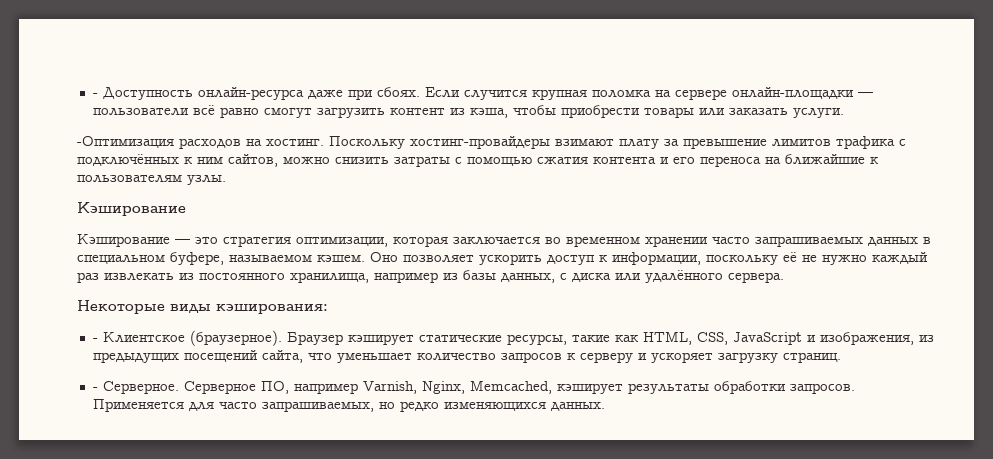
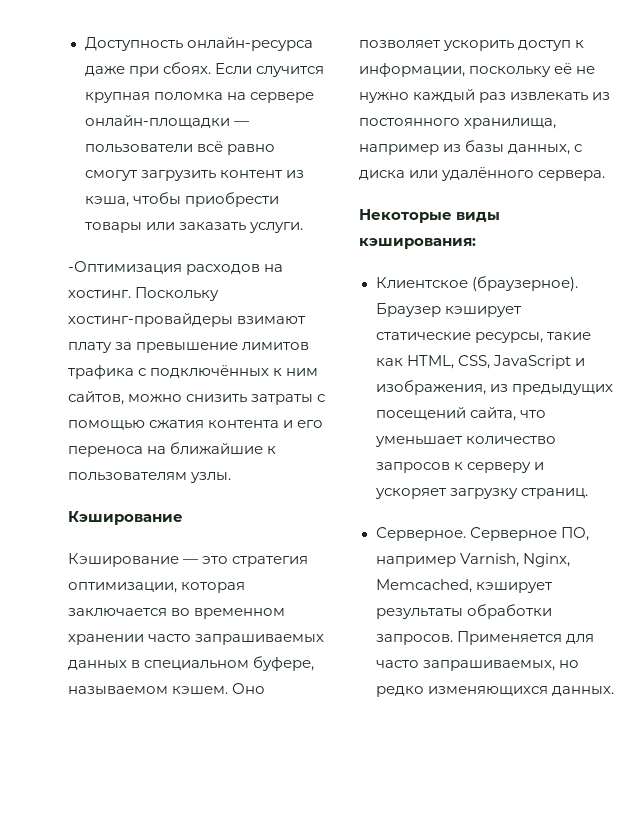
[92,93,98,97] - -> (84, 44) none
[92,338,98,342] - -> (476, 243) none
[92,387,98,391] - -> (588, 493) none

